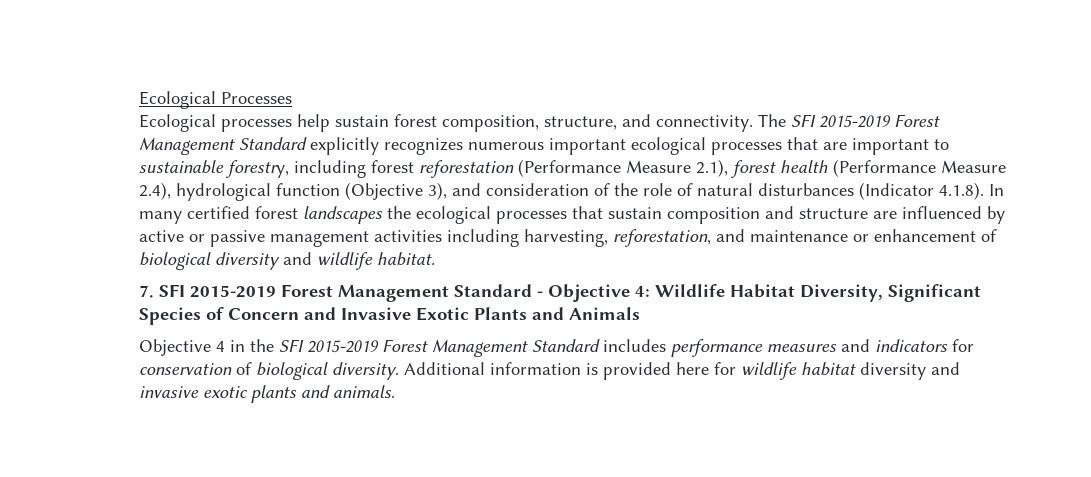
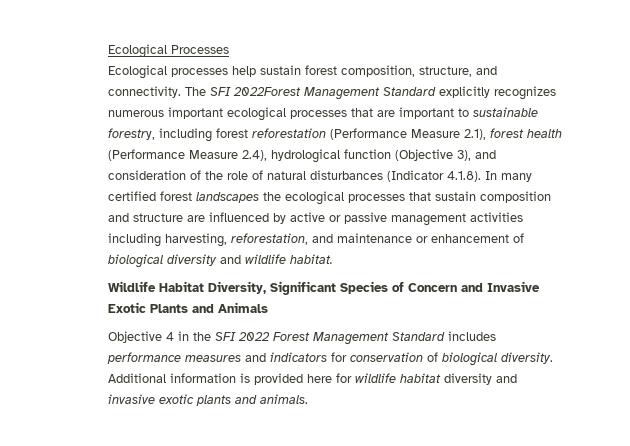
[818,114,940,128] 2015-2019 Forest -> [232,87,301,96] 2022Forest
[138,284,650,302] 7. SFI 2015-2019 Forest Management Standard - Objective 4: -> (333, 259) none
[306,340,379,353] 2015-2019 -> [237,332,270,341] 2022

